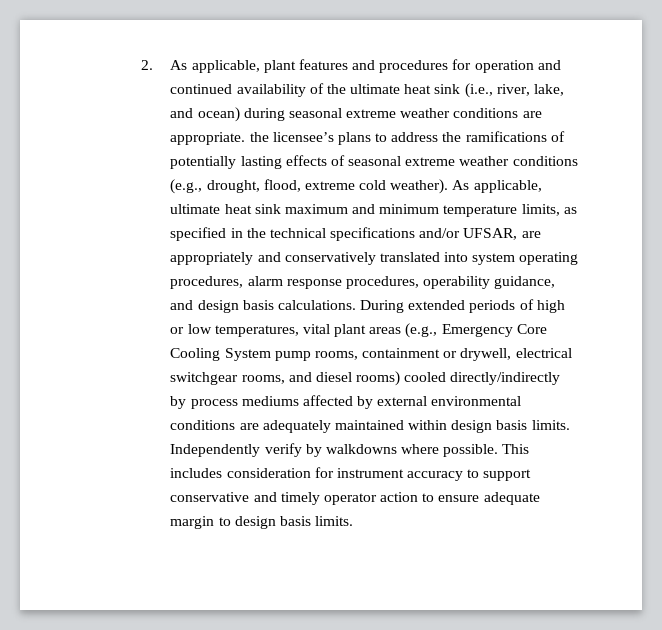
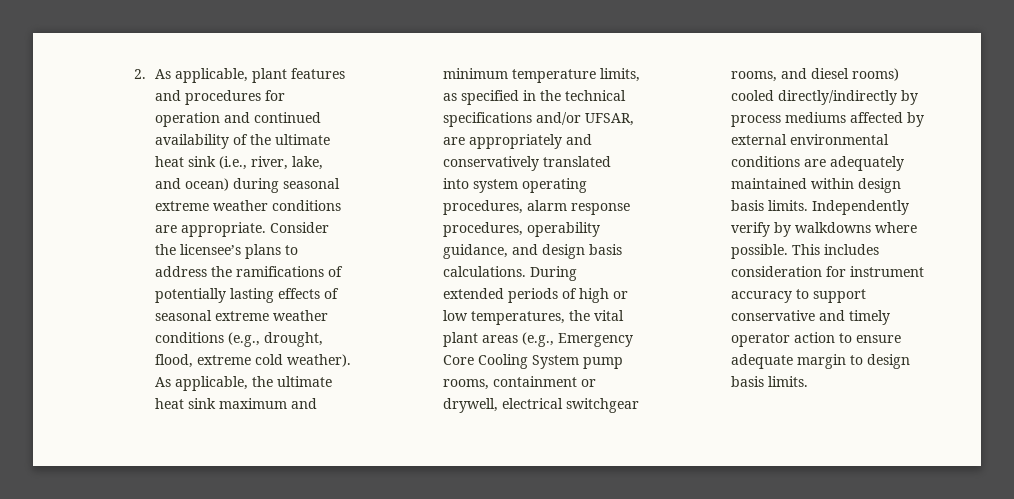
(246, 138) none -> [269,222,329,233] Consider
(542, 186) none -> [251,376,273,387] the
(299, 331) none -> [568,310,590,321] the

